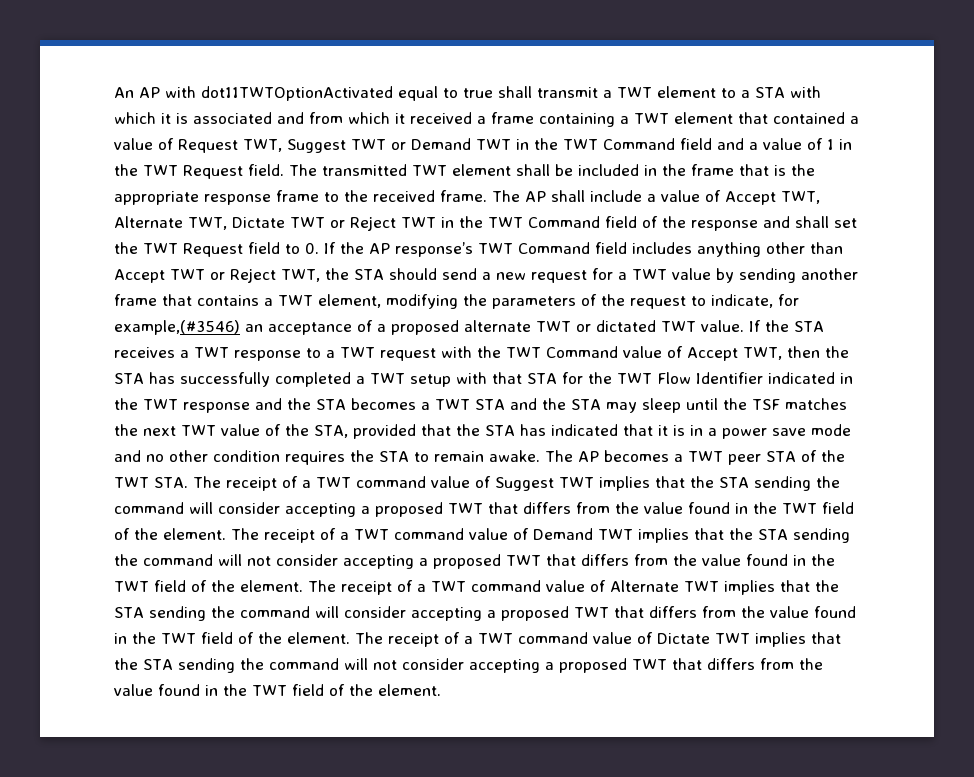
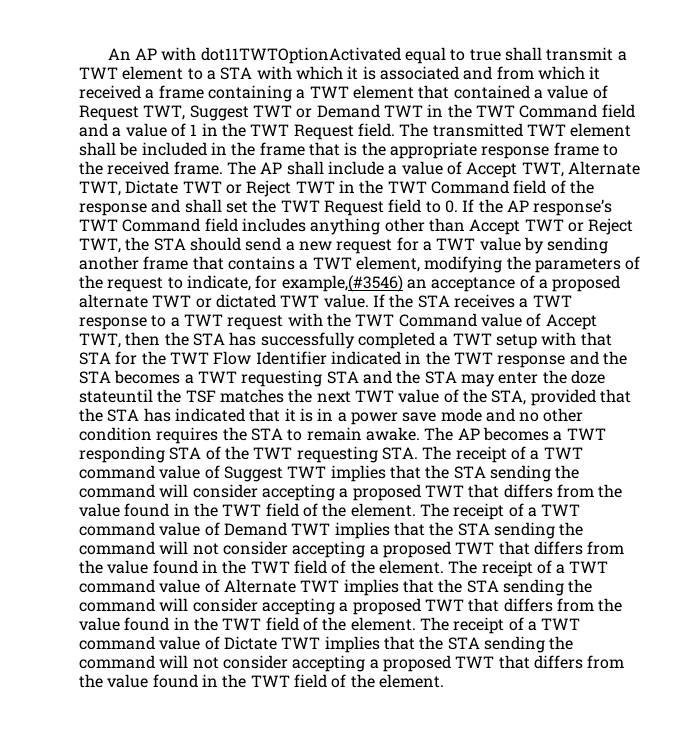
(470, 404) none -> [241,370,323,387] requesting
[641,398,718,413] sleep until -> [498,370,605,384] [79,389,153,403] enter the doze stateuntil
[727,454,761,465] peer -> [79,446,165,463] responding
(149, 482) none -> [296,446,378,463] requesting

